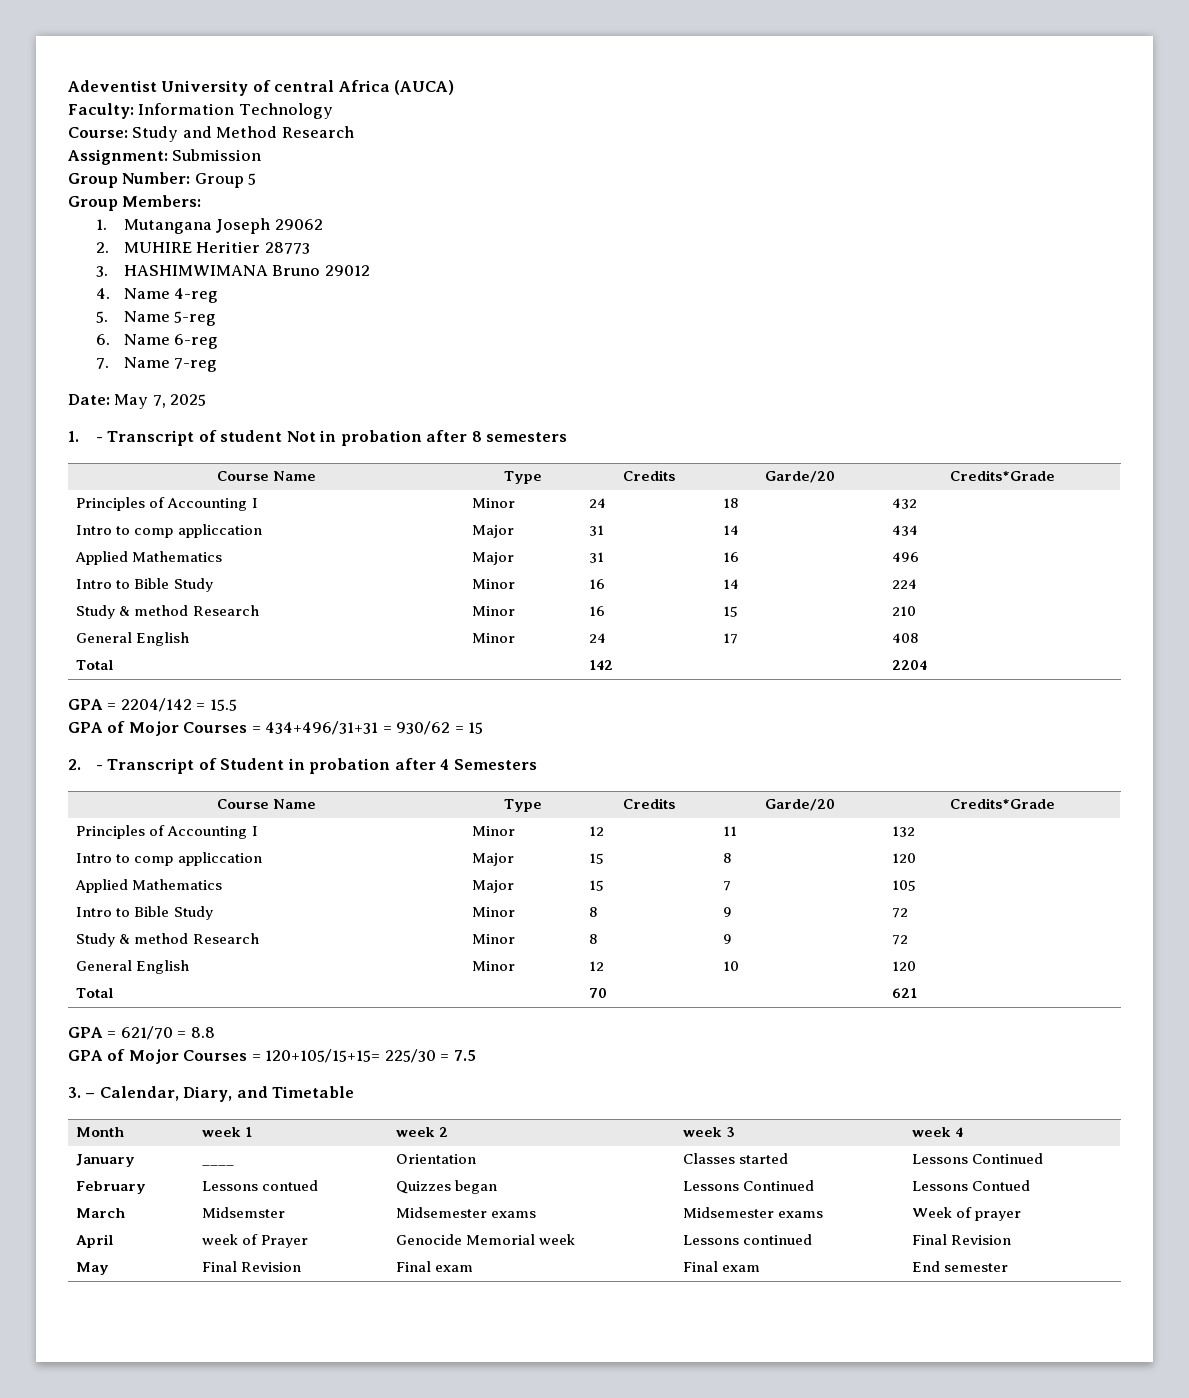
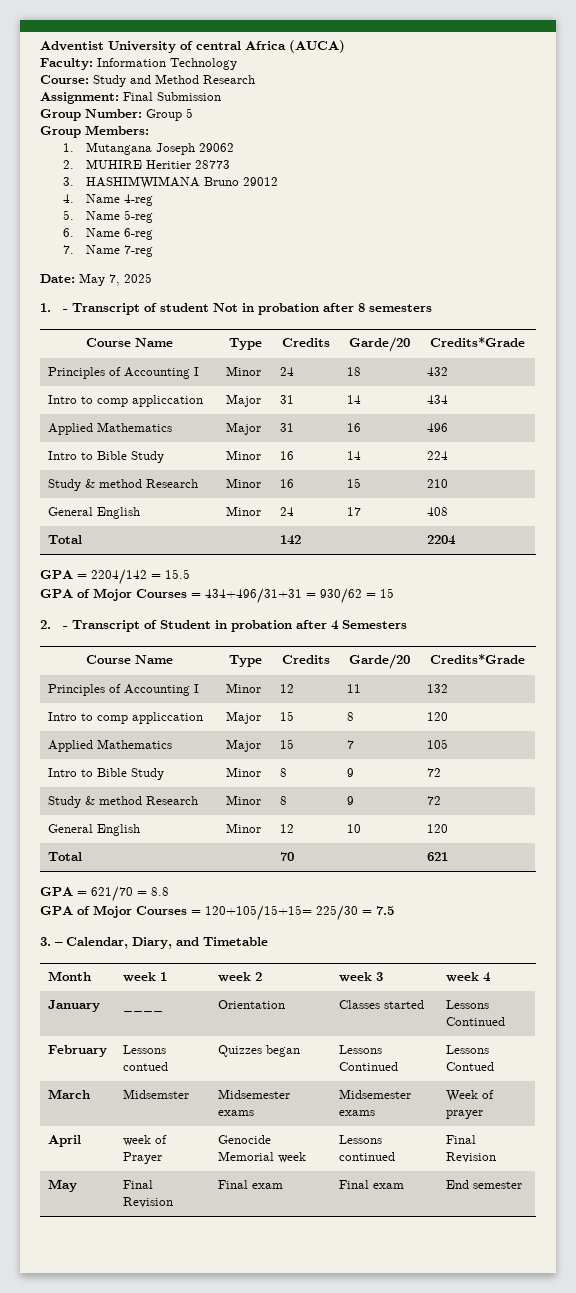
[68,80,157,92] Adeventist -> [40,41,104,51] Adventist
(168, 157) none -> [123,92,153,101] Final

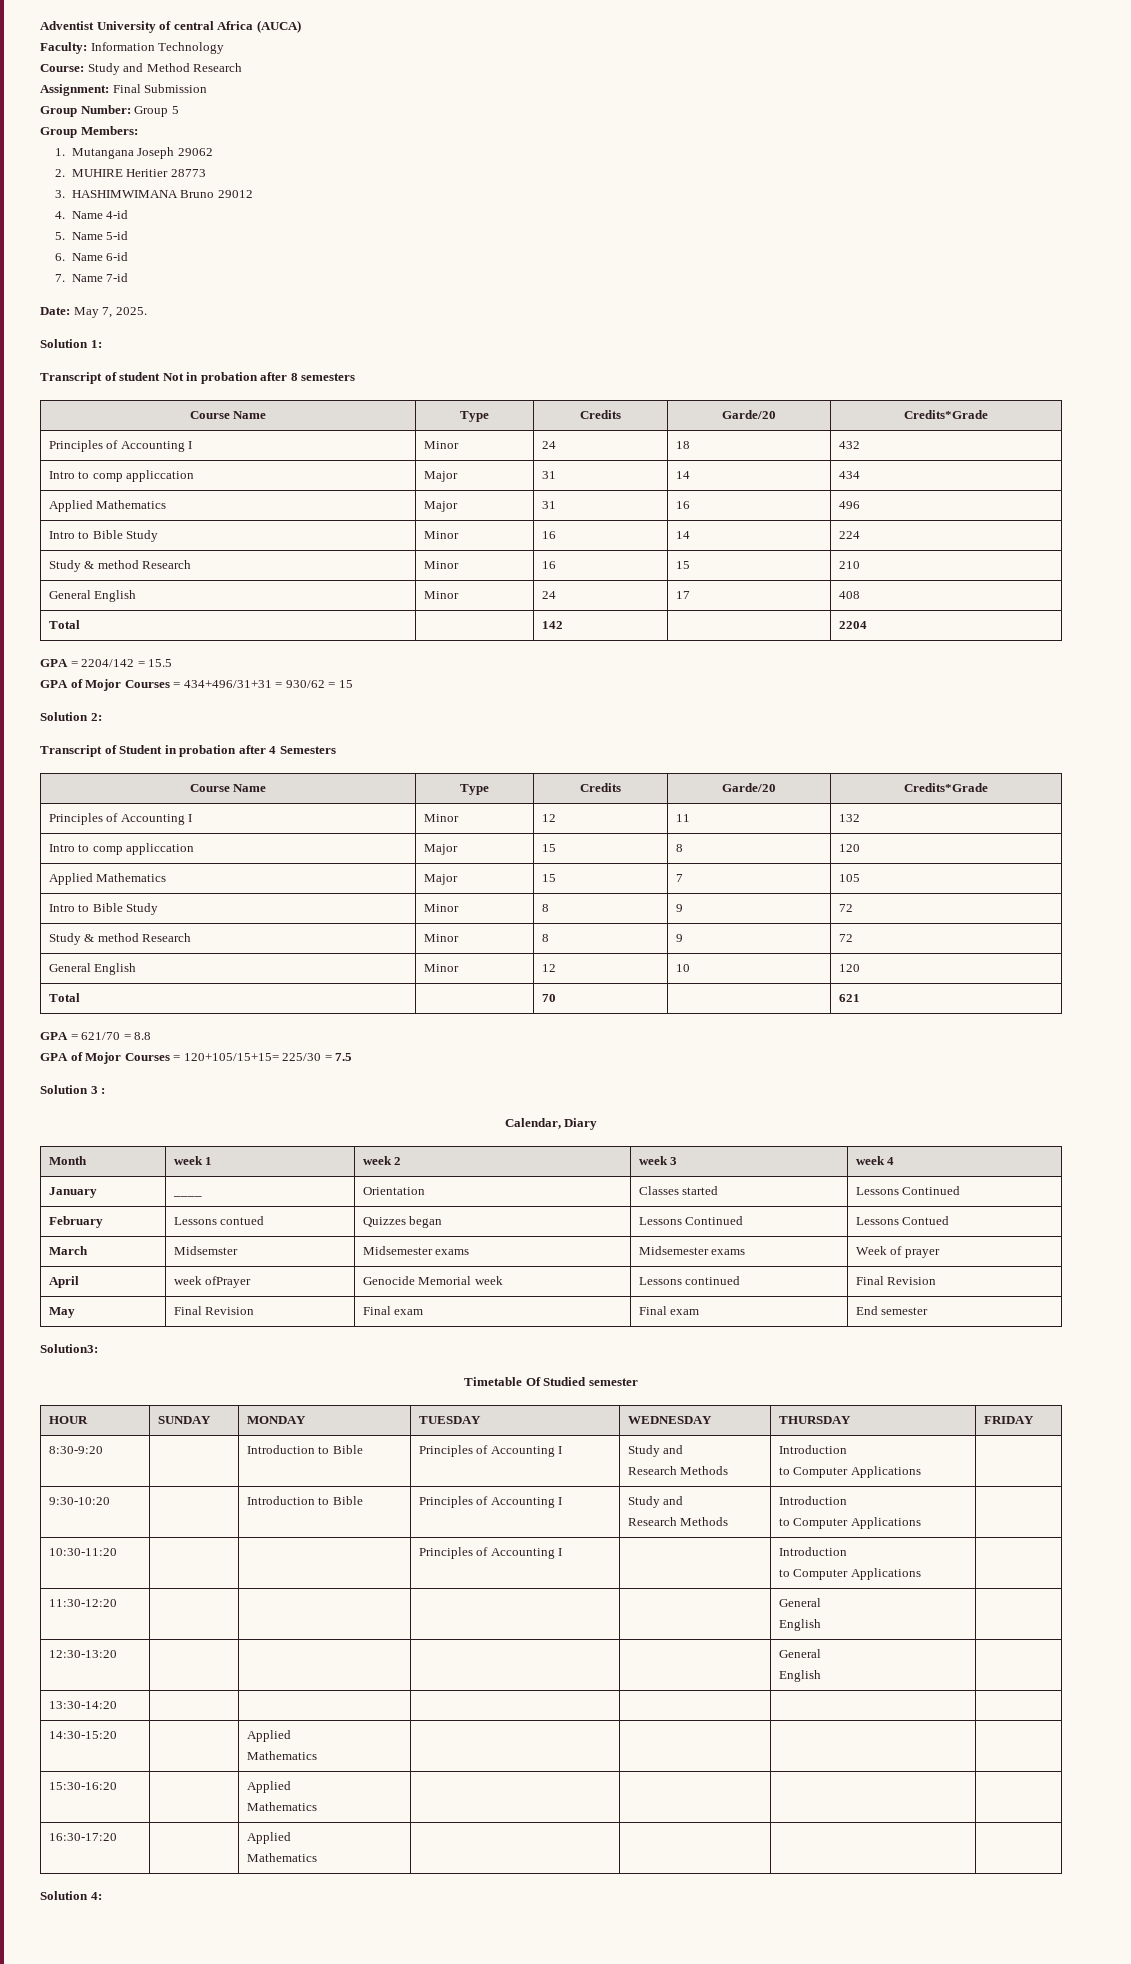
[124,194,154,206] 4-reg -> [106,210,129,219] 4-id
[124,210,154,223] 5-reg -> [106,231,129,240] 5-id
[124,228,154,240] 6-reg -> [106,252,129,261] 6-id
[124,245,154,257] 7-reg -> [106,273,129,282] 7-id
[124,273,152,283] [40,303,69,312] 2025 // 1. - -> [115,307,147,315] [40,339,102,348] 2025. // Solution 1: //
[40,620,69,629] 2. - -> [40,712,102,721] Solution 2: //
[40,937,268,949] 3. – Calendar, Diary, and Timetable -> [40,1085,106,1094] [504,1118,598,1130] Solution 3 : // Calendar, Diary
[154,1135,167,1144] [122,1152,162,1164] of Prayer -> [205,1276,252,1288] ofPrayer
(522, 1185) none -> [40,1344,98,1353] [464,1377,638,1386] [48,1416,88,1424] [157,1416,211,1424] [246,1416,306,1424] [418,1416,481,1424] [627,1416,712,1424] [778,1416,851,1424] [983,1416,1034,1424] [48,1446,103,1454] [246,1445,363,1454] [418,1445,563,1457] [627,1445,684,1457] [627,1466,729,1475] [778,1445,847,1454] [778,1466,921,1478] [48,1497,110,1505] [246,1496,363,1505] [418,1496,563,1508] [627,1496,684,1508] [627,1517,729,1526] [778,1496,847,1505] [778,1517,921,1529] [48,1548,117,1556] [418,1547,563,1559] [778,1547,847,1556] [778,1568,921,1580] [48,1599,117,1607] [778,1598,821,1607] [778,1619,821,1631] [48,1650,117,1658] [778,1649,821,1658] [778,1670,821,1682] [48,1701,117,1709] [48,1731,117,1739] [246,1730,291,1742] [246,1751,317,1760] [48,1782,117,1790] [246,1781,291,1793] [246,1802,317,1811] [48,1833,117,1841] [246,1832,291,1844] [246,1853,317,1862] [40,1891,102,1900] // Solution3: // Timetable Of Studied semester // HOUR | SUNDAY | MONDAY | TUESDAY | WEDNESDAY | THURSDAY | FRIDAY // 8:30-9:20 | | Introduction to Bible | Principles of Accounting I | Study and // Research Methods | Introduction // to Computer Applications | // 9:30-10:20 | | Introduction to Bible | Principles of Accounting I | Study and // Research Methods | Introduction // to Computer Applications | // 10:30-11:20 | | | Principles of Accounting I | | Introduction // to Computer Applications | // 11:30-12:20 | | | | | General // English | // 12:30-13:20 | | | | | General // English | // 13:30-14:20 | | | | | | // 14:30-15:20 | | Applied // Mathematics | | | | // 15:30-16:20 | | Applied // Mathematics | | | | // 16:30-17:20 | | Applied // Mathematics | | | | // Solution 4:

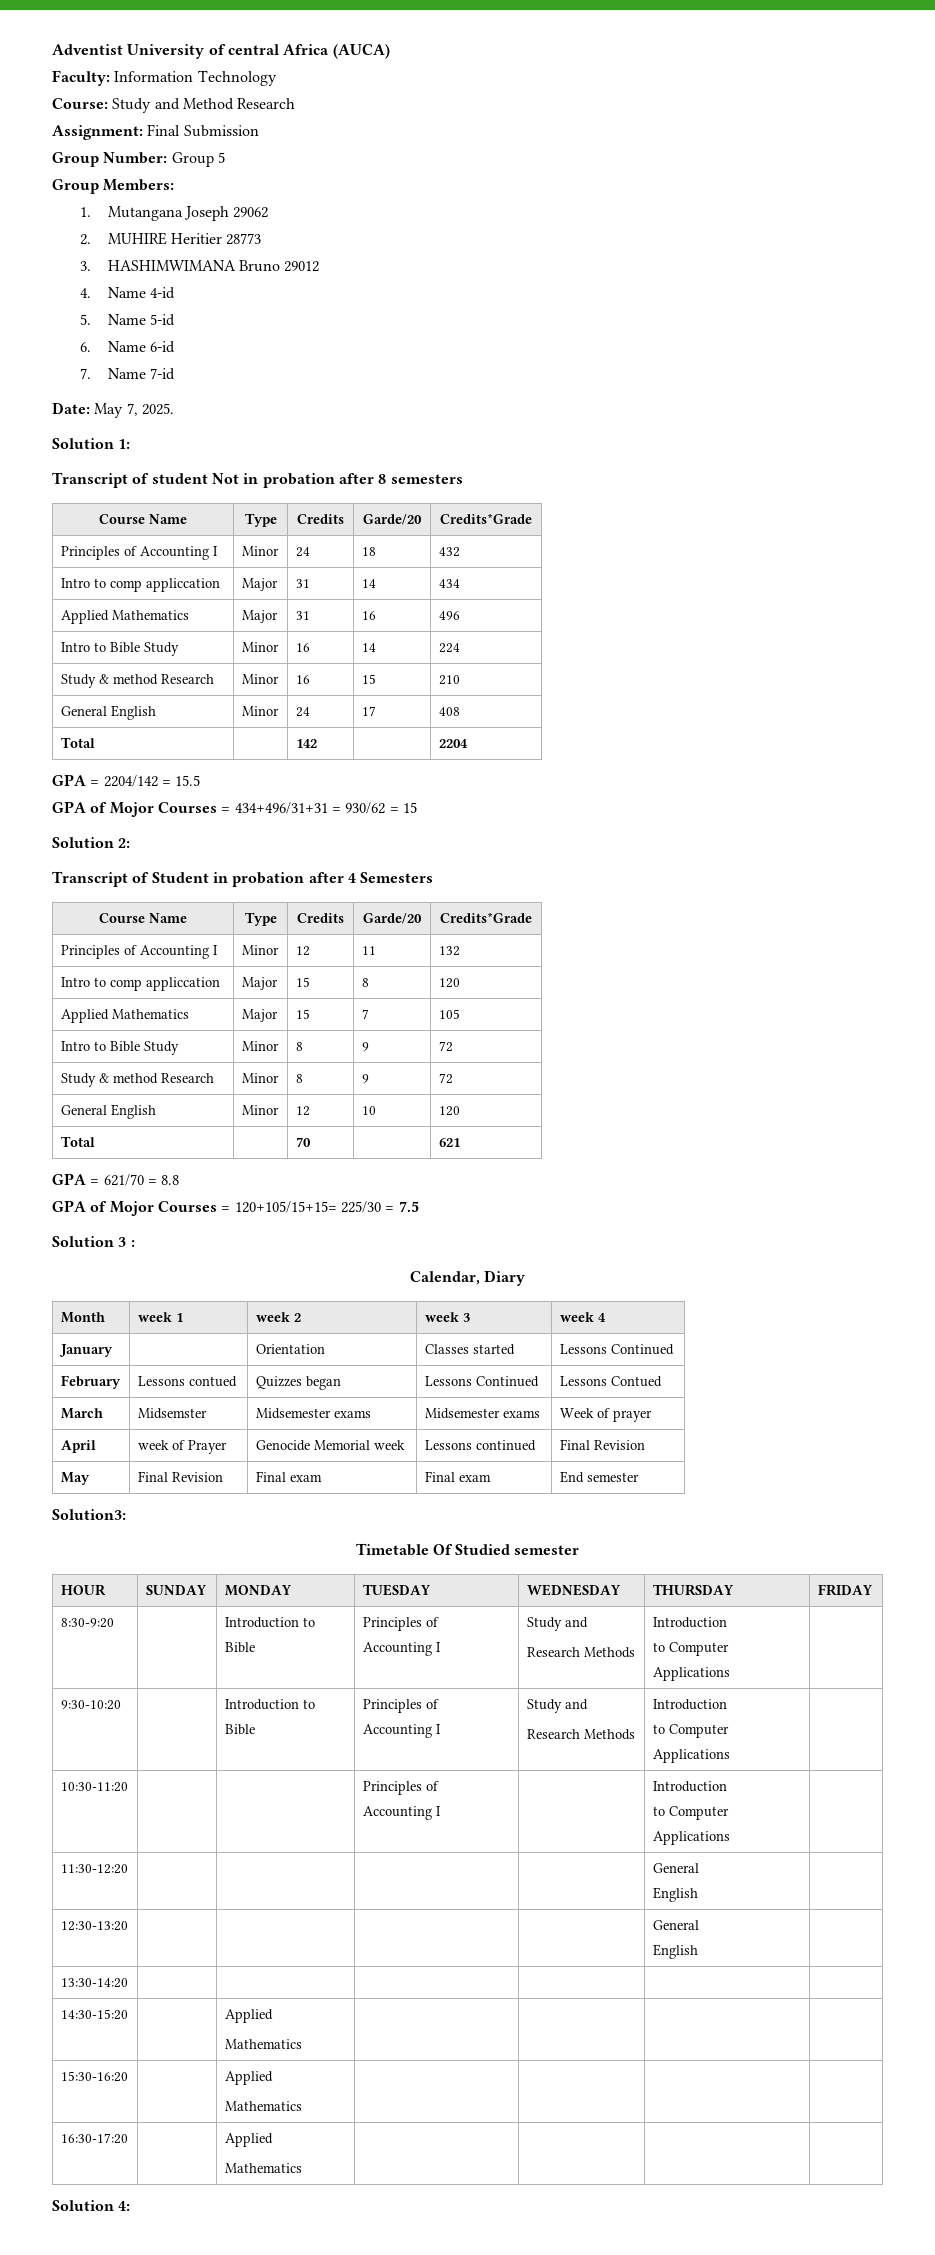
[172,1195,202,1197] ____ -> (113, 1350) none
[205,1276,252,1288] ofPrayer -> [171,1440,227,1454] of Prayer

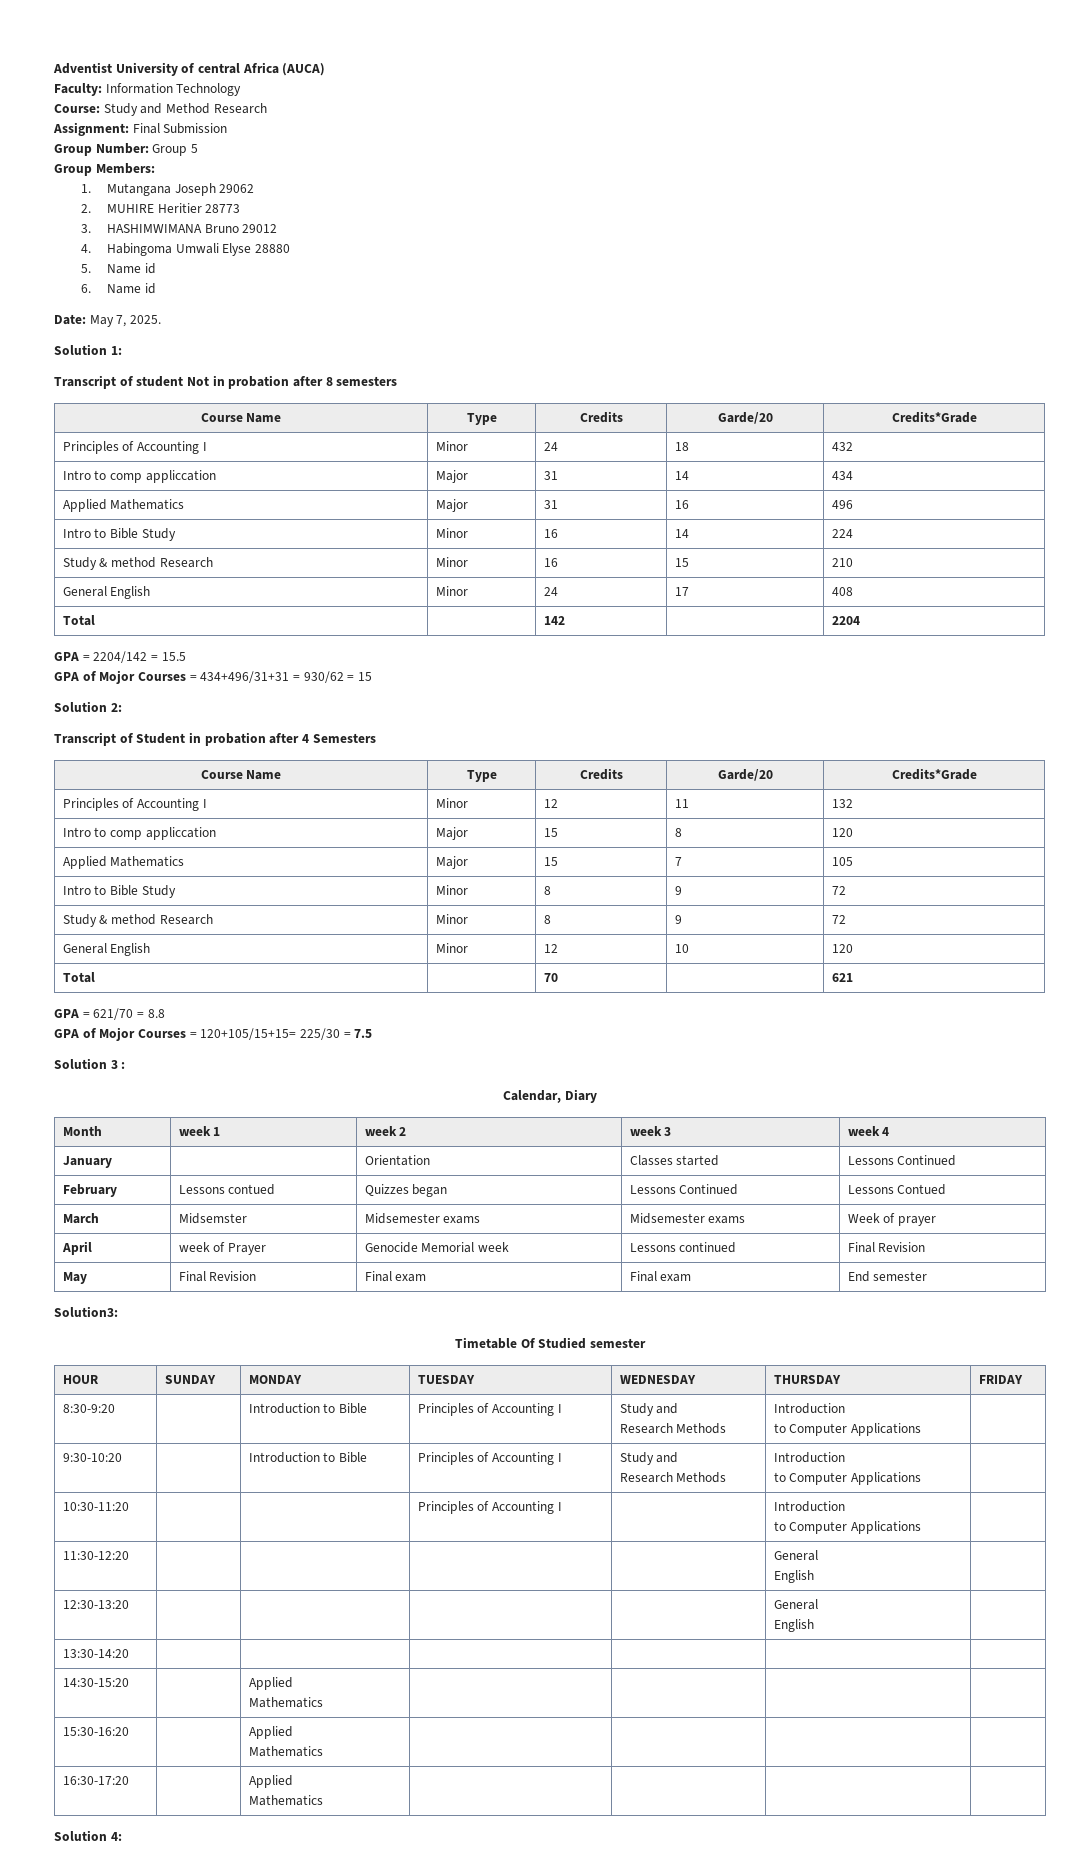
[107,287,176,299] Name 4-id -> [106,243,290,256] Habingoma Umwali Elyse 28880
[150,314,176,326] 5-id -> [144,263,156,274] id
[150,341,176,353] [79,368,176,380] 6-id // 7. Name 7-id -> [144,283,156,294] id

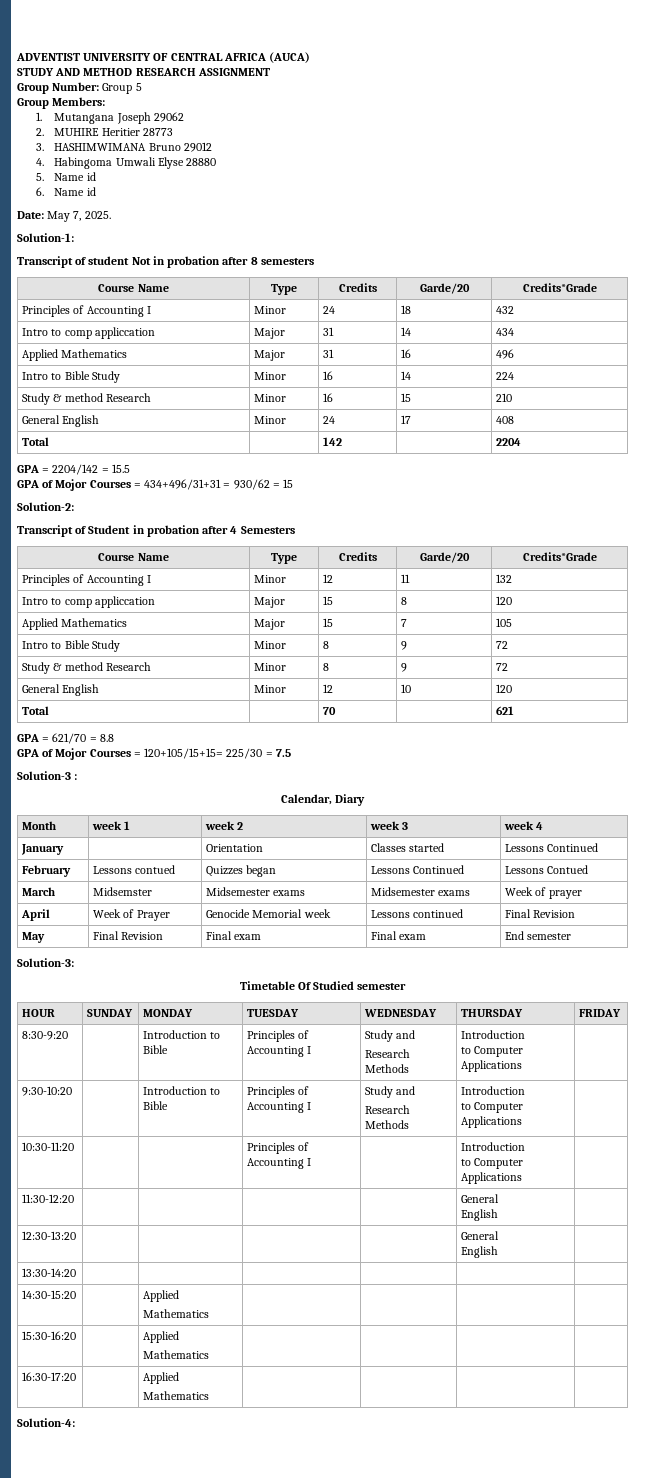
[53,62,326,76] [54,83,242,96] [54,103,267,116] [53,122,228,136] Adventist University of central Africa (AUCA) // Faculty: Information Technology // Course: Study and Method Research // Assignment: Final Submission -> [16,52,311,63] [17,68,270,76] ADVENTIST UNIVERSITY OF CENTRAL AFRICA (AUCA) // STUDY AND METHOD RESEARCH ASSIGNMENT
[54,344,122,355] Solution 1: -> [17,233,74,242] Solution-1:
[54,701,122,712] Solution 2: -> [17,502,74,511] Solution-2:
[54,1058,118,1069] Solution 3 -> [17,771,71,780] Solution-3
[178,1242,210,1252] week -> [93,909,122,918] Week
[54,1306,118,1317] Solution3: -> [17,958,74,967] Solution-3:
[54,1830,122,1841] Solution 4: -> [17,1418,75,1427] Solution-4:

